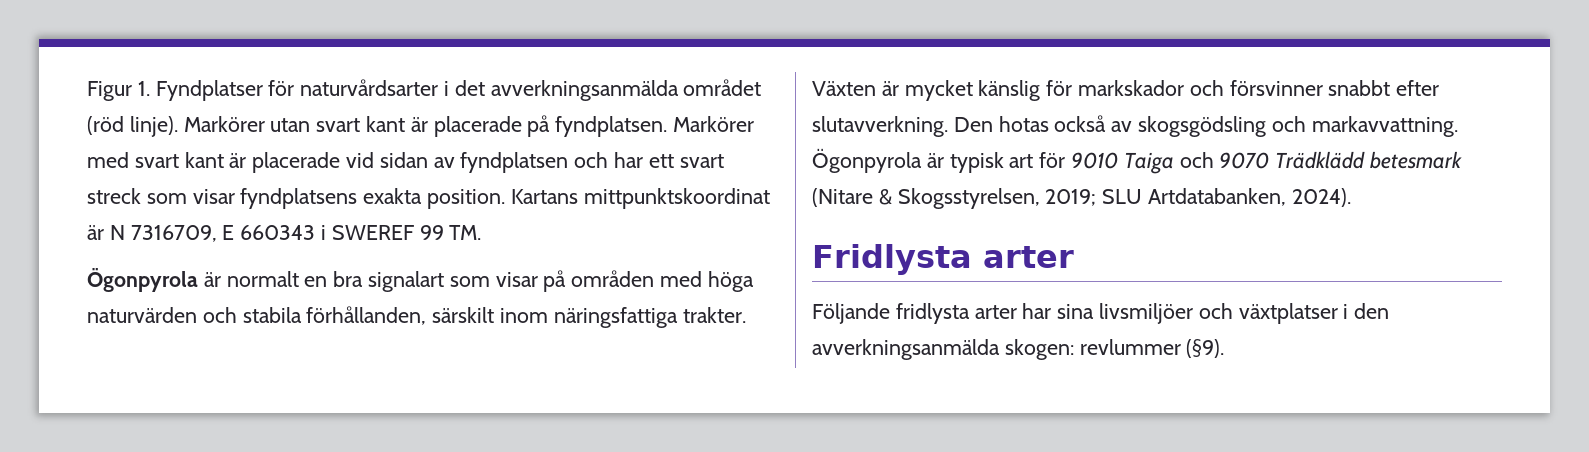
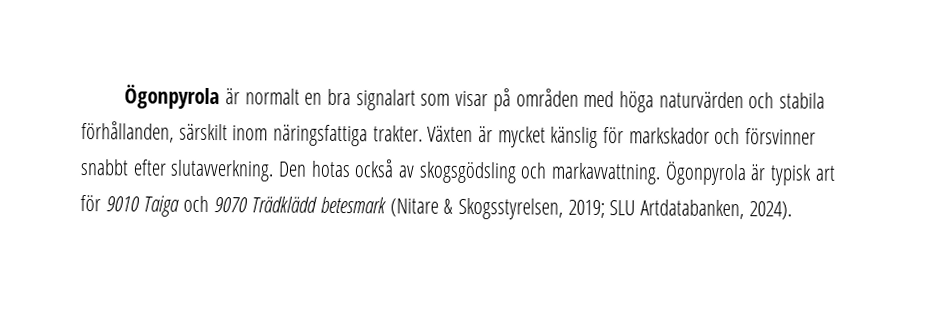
[87,79,762,101] [87,115,755,137] [87,152,724,173] [87,188,770,209] [87,225,482,242] Figur 1. Fyndplatser för naturvårdsarter i det avverkningsanmälda området (röd linje). Markörer utan svart kant är placerade på fyndplatsen. Markörer med svart kant är placerade vid sidan av fyndplatsen och har ett svart streck som visar fyndplatsens exakta position. Kartans mittpunktskoordinat är N 7316709, E 660343 i SWEREF 99 TM. // -> (124, 97) none
[812,244,1074,275] [812,303,1390,324] [812,339,1225,360] // Fridlysta arter // Följande fridlysta arter har sina livsmiljöer och växtplatser i den avverkningsanmälda skogen: revlummer (§9). -> (792, 210) none

